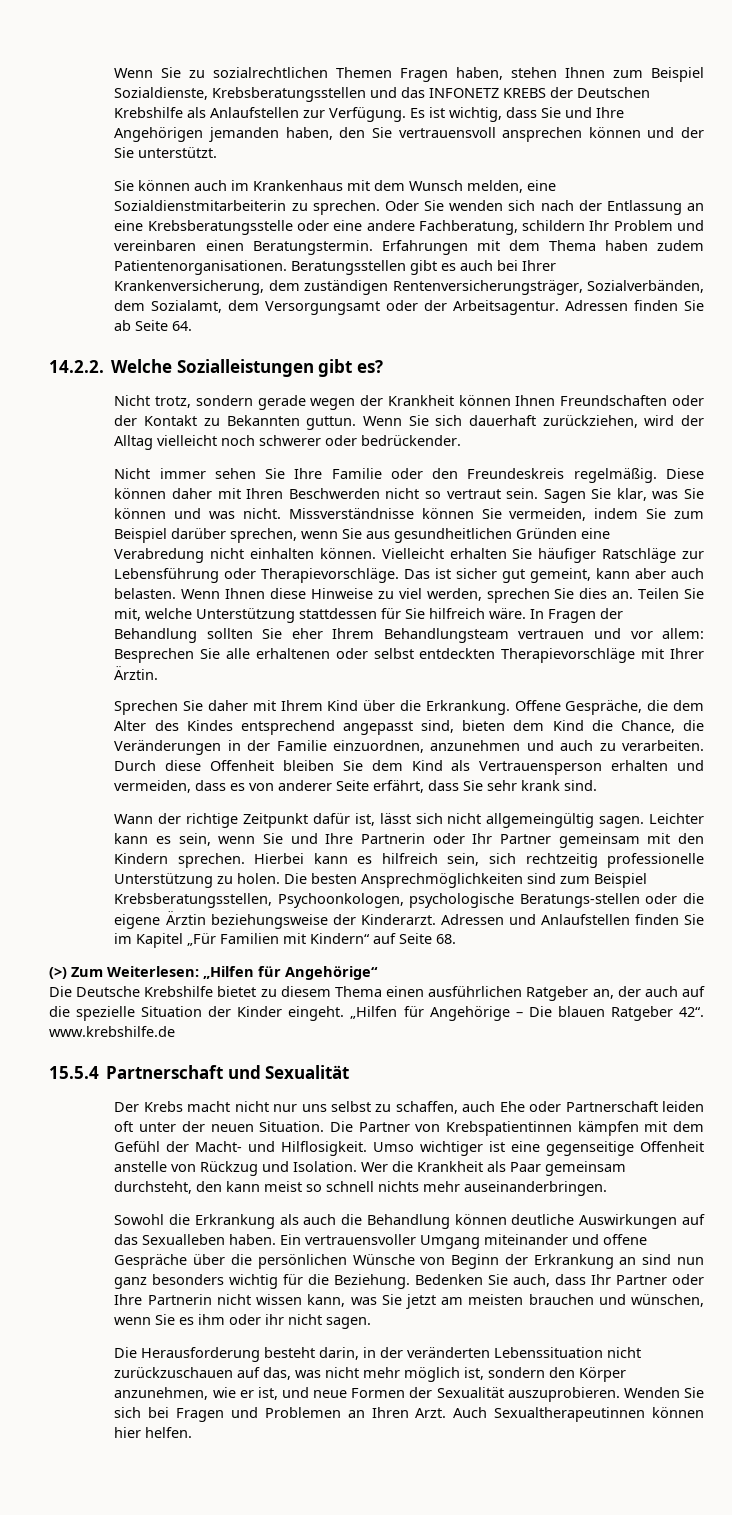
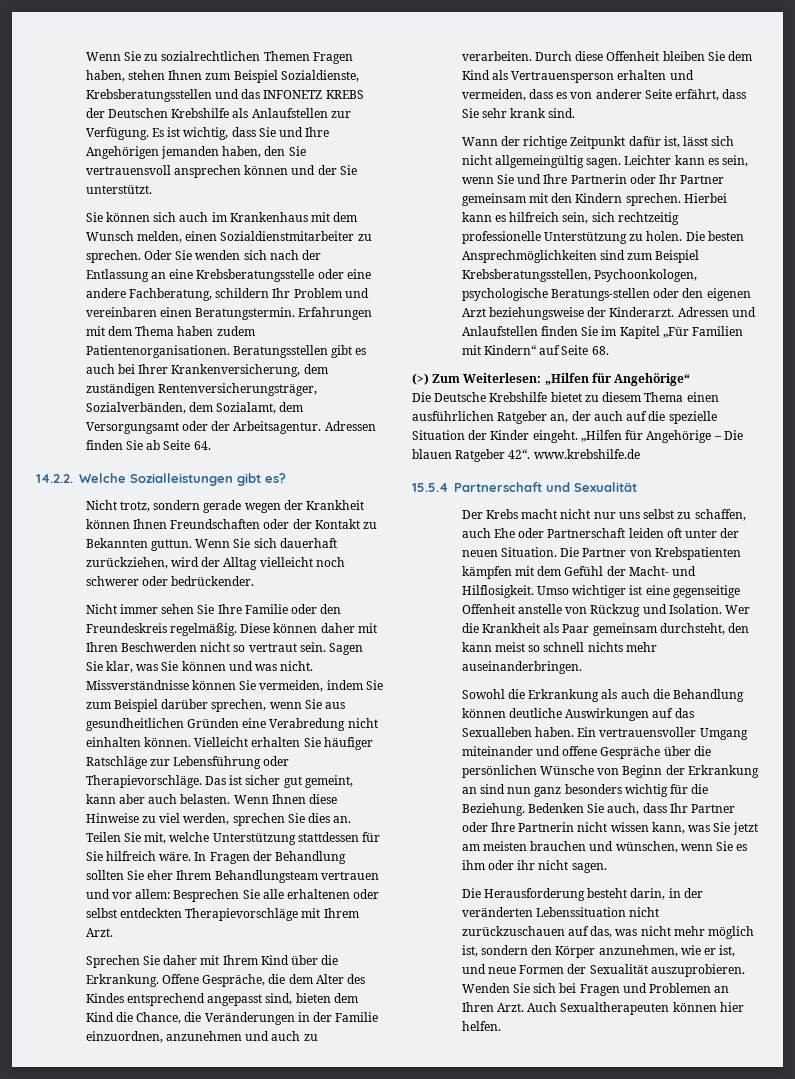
(191, 185) none -> [153,212,177,222] sich
[527,180,557,191] [114,200,287,211] eine Sozialdienstmitarbeiterin -> [185,231,355,241] einen Sozialdienstmitarbeiter
[669,648,704,659] [114,666,159,680] Ihrer Ärztin. -> [323,908,359,918] [85,928,113,937] Ihrem Arzt.
[683,893,704,904] [114,911,206,929] die eigene Ärztin -> [682,288,751,301] [461,308,486,317] den eigenen Arzt
[445,1121,572,1136] Krebspatientinnen -> [654,547,741,560] Krebspatienten
[494,1407,646,1422] Sexualtherapeutinnen -> [560,1002,670,1015] Sexualtherapeuten

